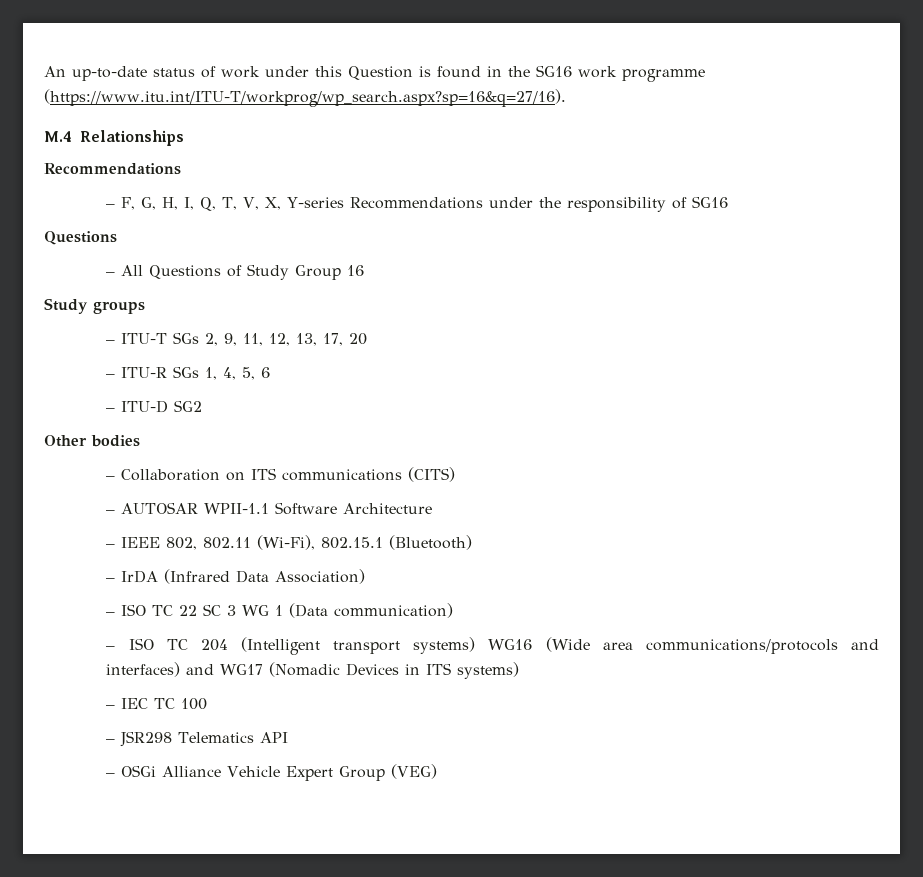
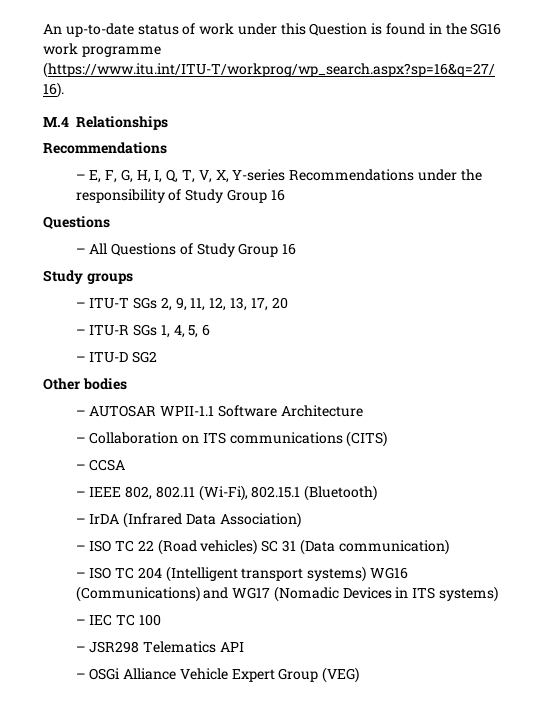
(116, 206) none -> [89,170,102,183] E,
[692,196,729,208] SG16 -> [185,189,285,203] Study Group 16
(140, 441) none -> [75,405,363,417] // – AUTOSAR WPII-1.1 Software Architecture
[121,502,433,515] AUTOSAR WPII-1.1 Software Architecture -> [89,459,126,471] CCSA
[203,604,284,616] SC 3 WG 1 -> [157,539,296,555] (Road vehicles) SC 31
[545,637,880,654] [106,662,181,677] (Wide area communications/protocols and interfaces) -> [75,586,200,602] (Communications)

